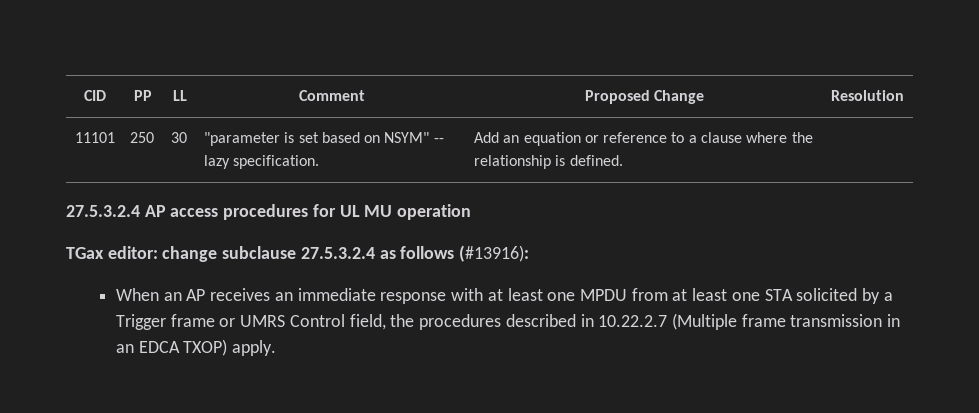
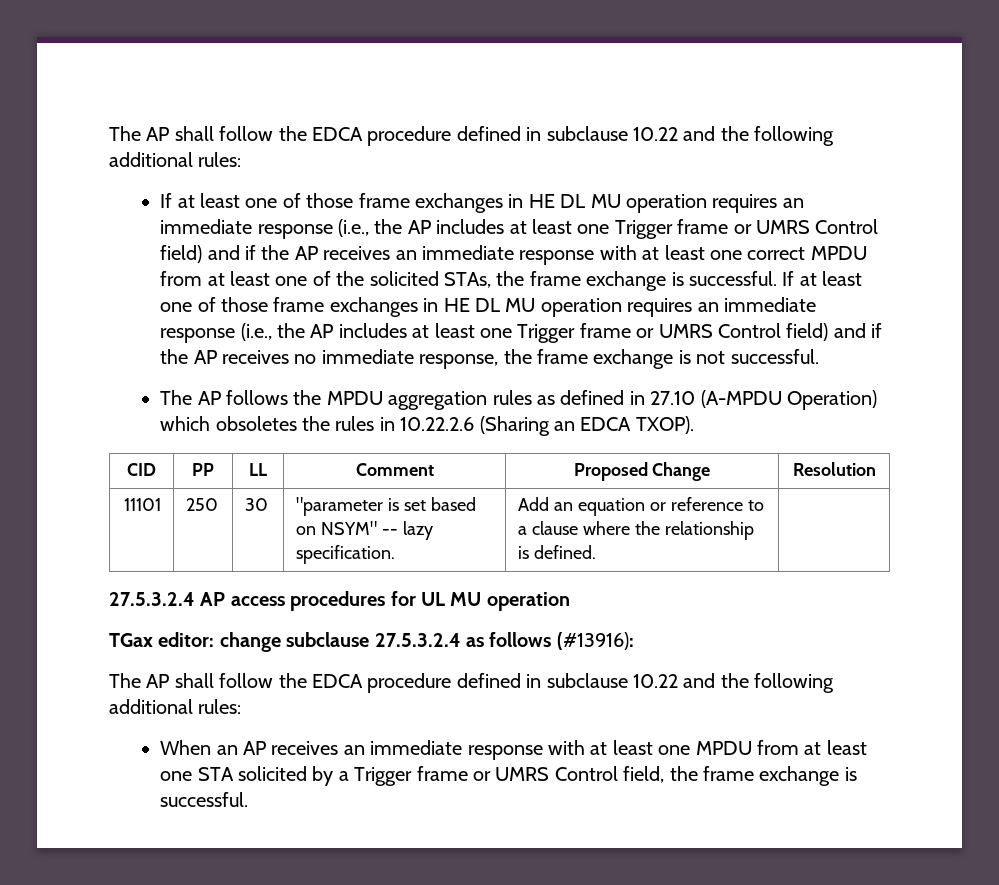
(83, 95) none -> [109,126,835,146] [109,152,242,167] [160,193,804,213] [160,219,879,239] [160,245,867,265] [160,271,863,291] [160,297,817,317] [160,323,883,343] [160,349,819,369] [160,390,878,410] [160,416,694,436] The AP shall follow the EDCA procedure defined in subclause 10.22 and the following additional rules: // If at least one of those frame exchanges in HE DL MU operation requires an immediate response (i.e., the AP includes at least one Trigger frame or UMRS Control field) and if the AP receives an immediate response with at least one correct MPDU from at least one of the solicited STAs, the frame exchange is successful. If at least one of those frame exchanges in HE DL MU operation requires an immediate response (i.e., the AP includes at least one Trigger frame or UMRS Control field) and if the AP receives no immediate response, the frame exchange is not successful. // The AP follows the MPDU aggregation rules as defined in 27.10 (A-MPDU Operation) which obsoletes the rules in 10.22.2.6 (Sharing an EDCA TXOP). //
(530, 253) none -> [109,673,835,693] [109,699,242,714] // The AP shall follow the EDCA procedure defined in subclause 10.22 and the following additional rules:
[419,313,901,330] [116,339,277,356] procedures described in 10.22.2.7 (Multiple frame transmission in an EDCA TXOP) apply. -> [703,766,857,786] [160,792,249,807] frame exchange is successful.

